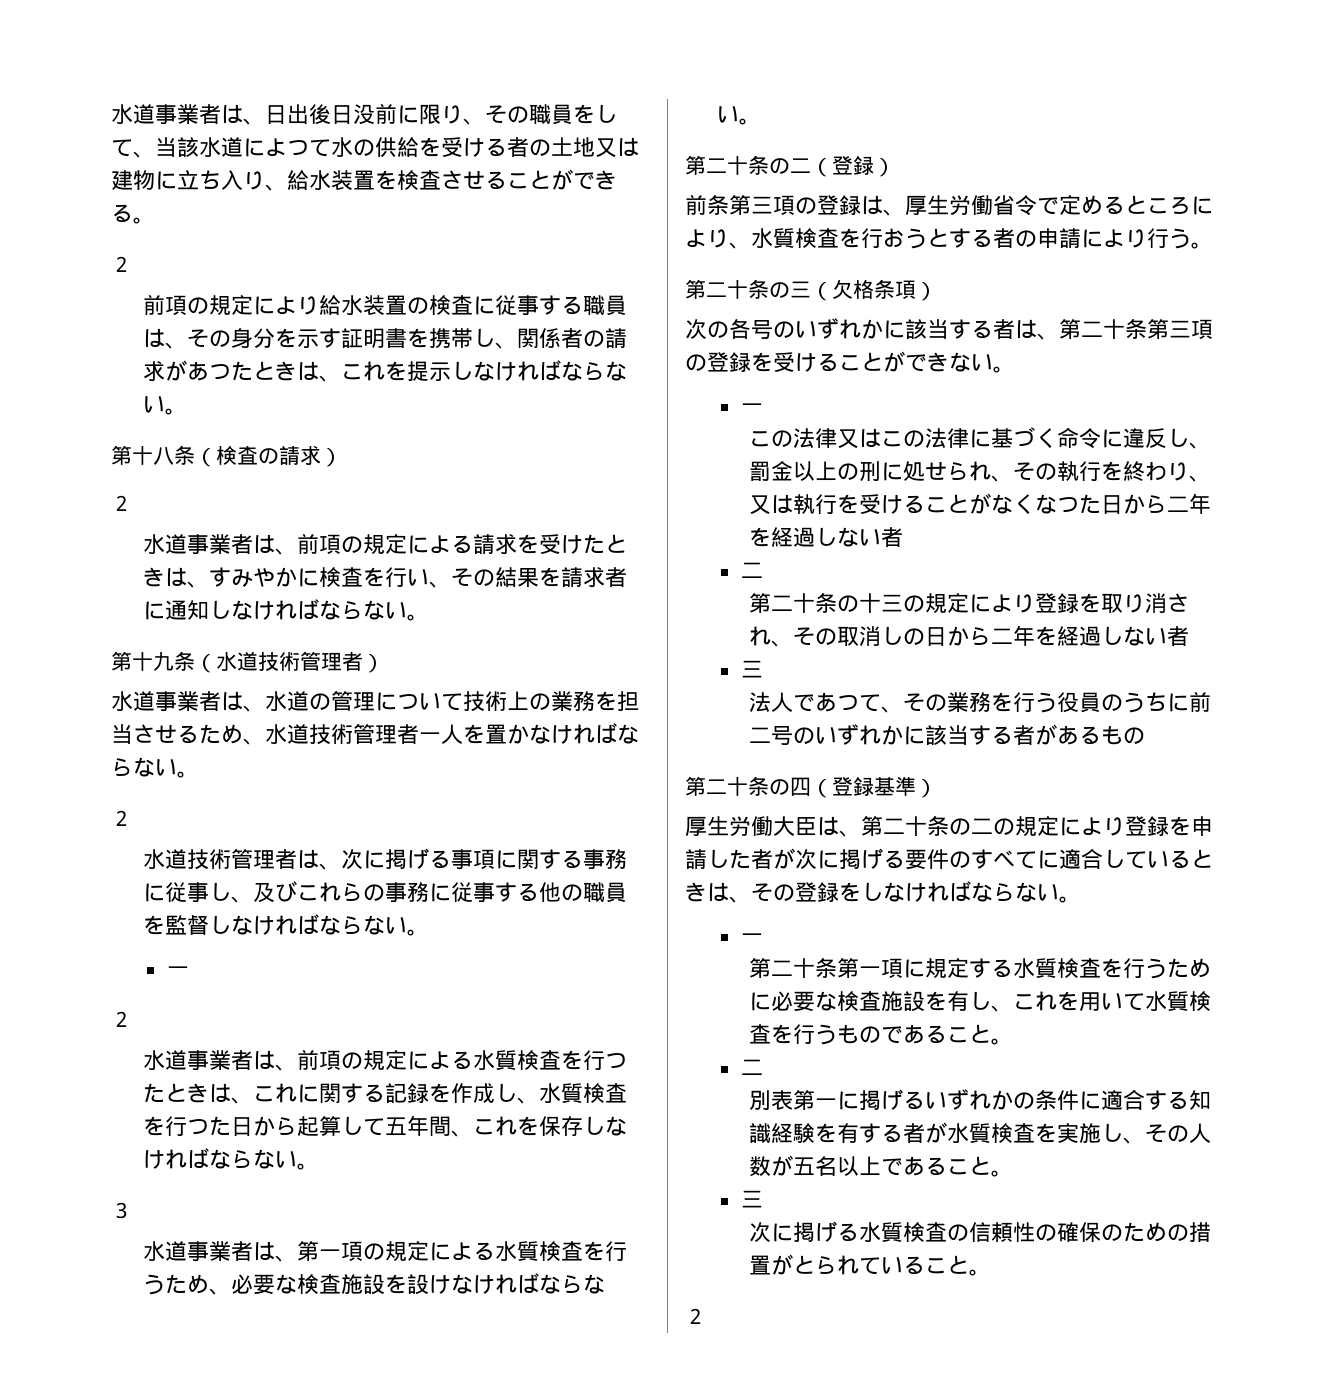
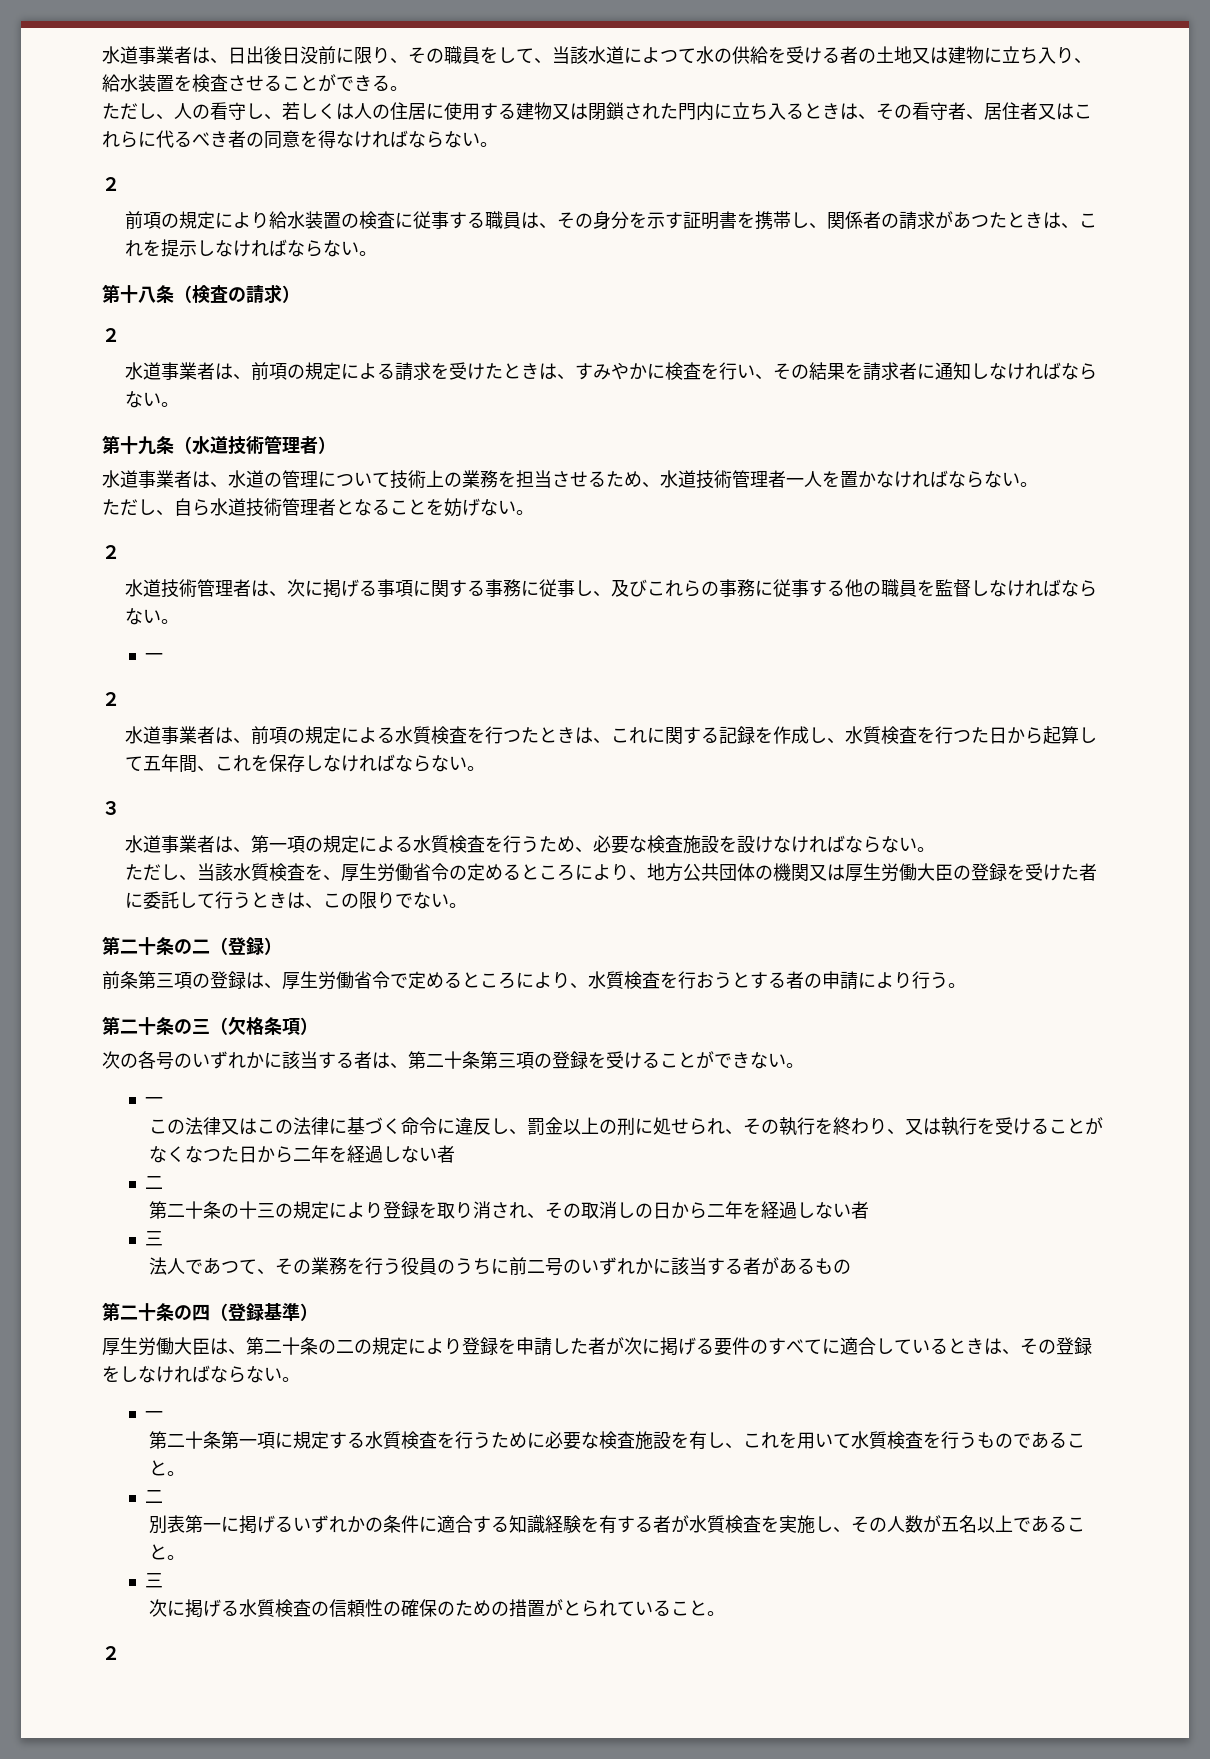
(155, 220) none -> [102,102,1092,121] [102,130,498,149] // ただし、人の看守し、若しくは人の住居に使用する建物又は閉鎖された門内に立ち入るときは、その看守者、居住者又はこれらに代るべき者の同意を得なければならない。
(199, 774) none -> [102,498,534,517] // ただし、自ら水道技術管理者となることを妨げない。
(761, 121) none -> [125,863,1098,882] [125,891,468,909] // ただし、当該水質検査を、厚生労働省令の定めるところにより、地方公共団体の機関又は厚生労働大臣の登録を受けた者に委託して行うときは、この限りでない。

